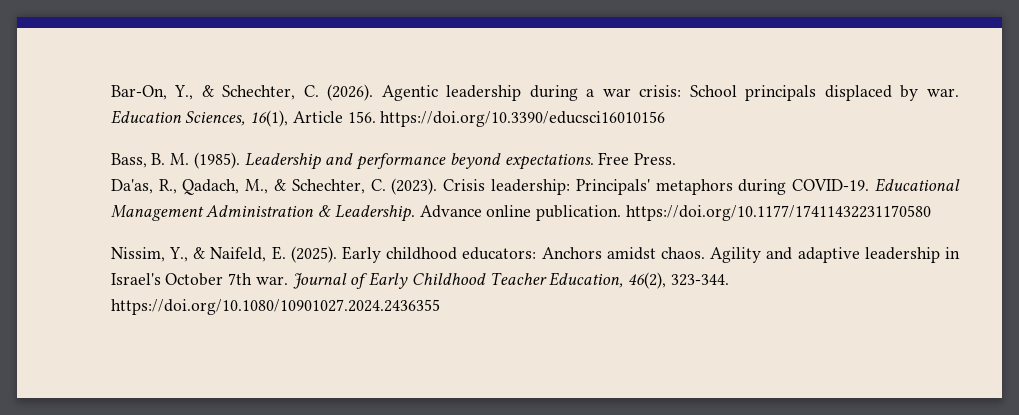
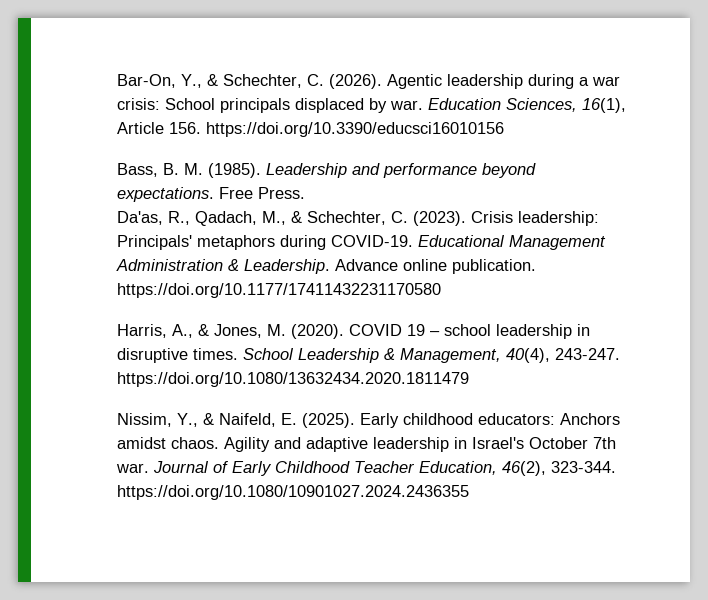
(931, 213) none -> [116,324,590,339] [116,348,620,363] [116,372,469,387] // Harris, A., & Jones, M. (2020). COVID 19 – school leadership in disruptive times. School Leadership & Management, 40(4), 243-247. https://doi.org/10.1080/13632434.2020.1811479

